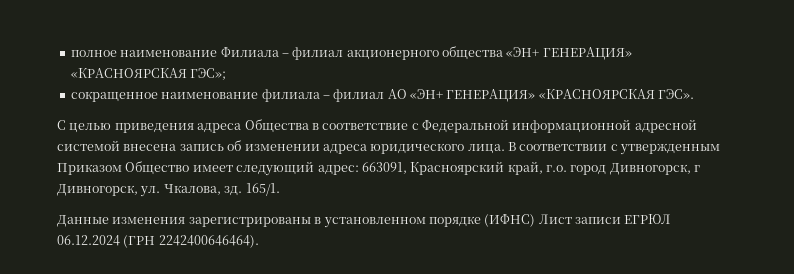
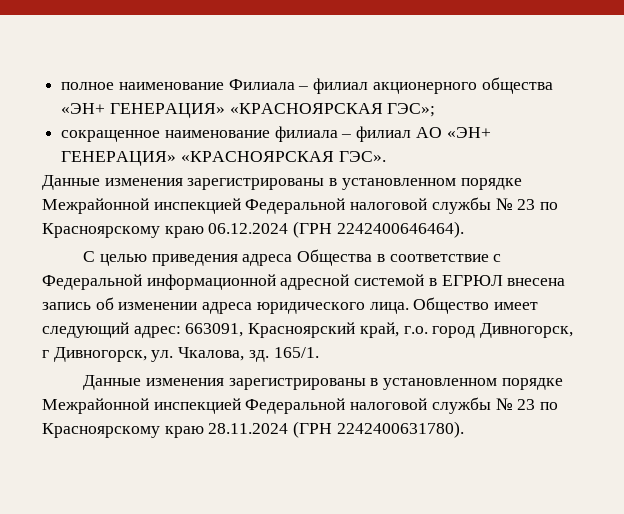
(695, 94) none -> [42,175,522,190] [42,197,559,214] [42,221,464,238] // Данные изменения зарегистрированы в установленном порядке Межрайонной инспекцией Федеральной налоговой службы № 23 по Красноярскому краю 06.12.2024 (ГРН 2242400646464).
(120, 145) none -> [428,275,503,286] в ЕГРЮЛ
[508,142,721,155] [57,163,122,175] В соответствии с утвержденным Приказом -> (409, 308) none
[484,214,672,227] [57,235,259,248] (ИФНС) Лист записи ЕГРЮЛ 06.12.2024 (ГРН 2242400646464). -> [42,397,559,414] [42,421,464,438] Межрайонной инспекцией Федеральной налоговой службы № 23 по Красноярскому краю 28.11.2024 (ГРН 2242400631780).

